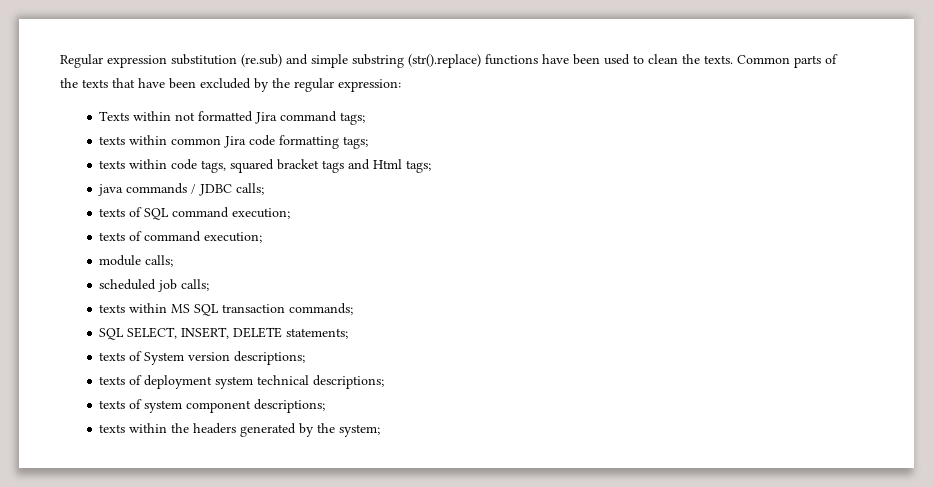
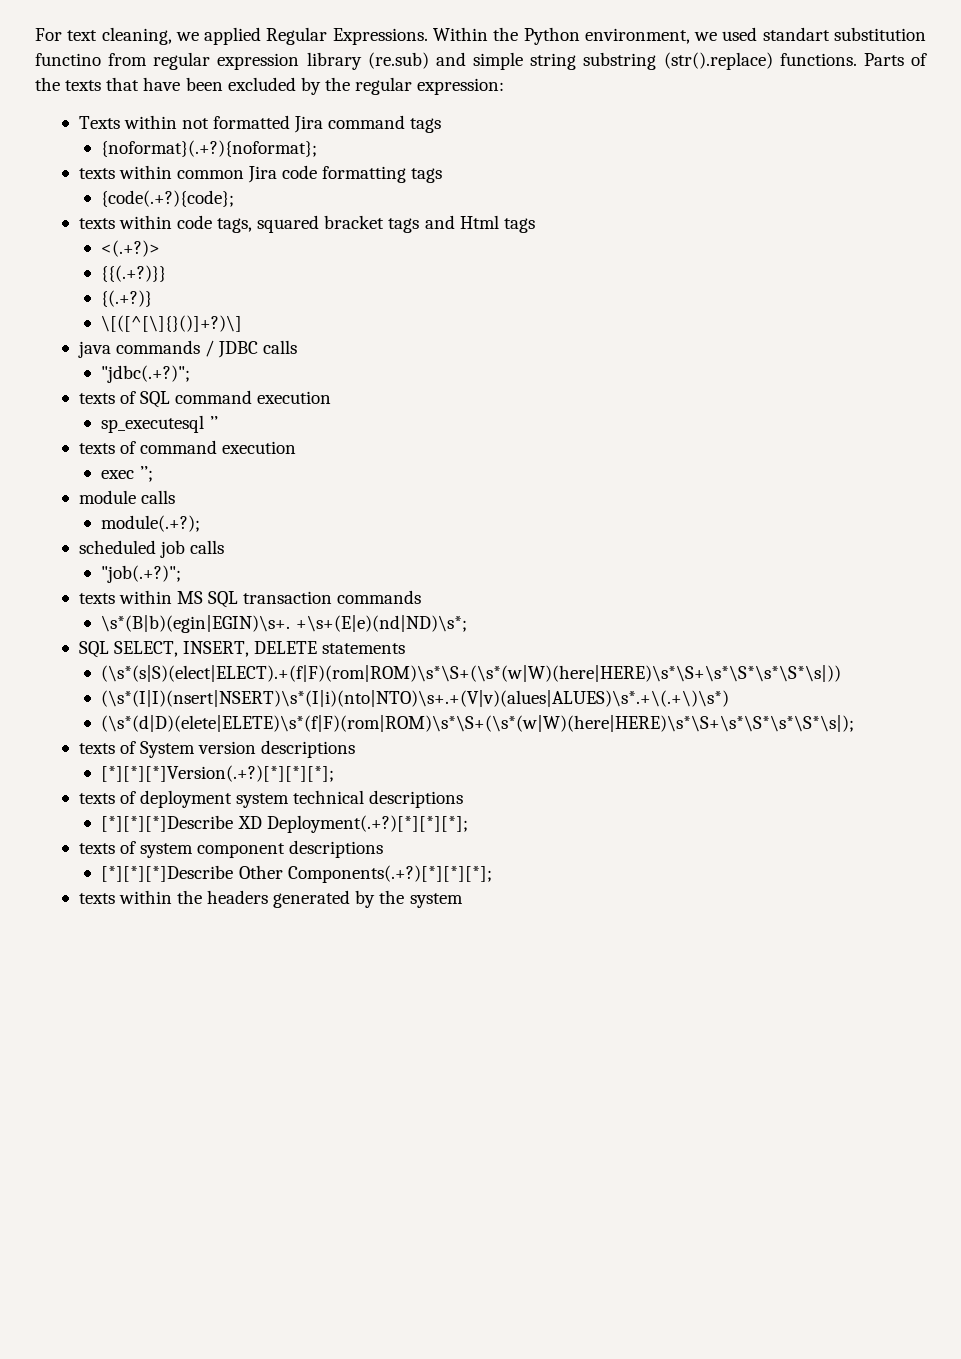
[60,54,237,68] Regular expression substitution -> [35,27,927,45] [35,52,362,70] For text cleaning, we applied Regular Expressions. Within the Python environment, we used standart substitution functino from regular expression library
(348, 61) none -> [530,53,577,70] string
[485,54,821,68] functions have been used to clean the texts. Common parts -> [779,53,904,66] functions. Parts
[340,112,366,125] tags; -> [410,118,442,133] [101,140,318,157] tags // {noformat}(.+?){noformat};
[343,136,369,149] tags; -> [411,168,443,183] [101,190,235,207] tags // {code(.+?){code};
[406,160,432,173] tags; -> [503,218,535,233] [101,240,161,257] [101,265,167,282] [101,290,153,307] [101,315,243,332] tags // <(.+?)> // {{(.+?)}} // {(.+?)} // \[([^[\]{}()]+?)\]
[236,183,265,195] calls; -> [263,340,298,354] [101,365,191,383] calls // "jdbc(.+?)";
[232,208,291,219] execution; -> [257,391,332,404] [101,415,218,433] execution // sp_executesql ’’
[204,232,263,243] execution; -> [222,441,297,454] [101,466,153,482] execution // exec ’’;
[145,255,174,267] calls; -> [140,490,175,504] [101,515,201,532] calls // module(.+?);
[181,279,210,291] calls; -> [189,540,224,554] [101,565,182,583] calls // "job(.+?)";
[289,303,354,315] commands; -> [337,590,422,604] [101,615,467,633] commands // \s*(B|b)(egin|EGIN)\s+. +\s+(E|e)(nd|ND)\s*;
[286,328,349,339] statements; -> [322,643,406,654] [101,665,842,682] [101,690,730,707] [101,715,855,732] statements // (\s*(s|S)(elect|ELECT).+(f|F)(rom|ROM)\s*\S+(\s*(w|W)(here|HERE)\s*\S+\s*\S*\s*\S*\s|)) // (\s*(I|I)(nsert|NSERT)\s*(I|i)(nto|NTO)\s+.+(V|v)(alues|ALUES)\s*.+\(.+\)\s*) // (\s*(d|D)(elete|ELETE)\s*(f|F)(rom|ROM)\s*\S+(\s*(w|W)(here|HERE)\s*\S+\s*\S*\s*\S*\s|);
[234,351,306,365] descriptions; -> [261,740,356,758] [101,765,335,782] descriptions // [*][*][*]Version(.+?)[*][*][*];
[313,375,385,389] descriptions; -> [369,790,464,808] [101,815,468,833] descriptions // [*][*][*]Describe XD Deployment(.+?)[*][*][*];
[254,399,326,413] descriptions; -> [289,840,384,858] [101,865,492,883] descriptions // [*][*][*]Describe Other Components(.+?)[*][*][*];
[339,424,381,437] system; -> [409,893,463,908] system

